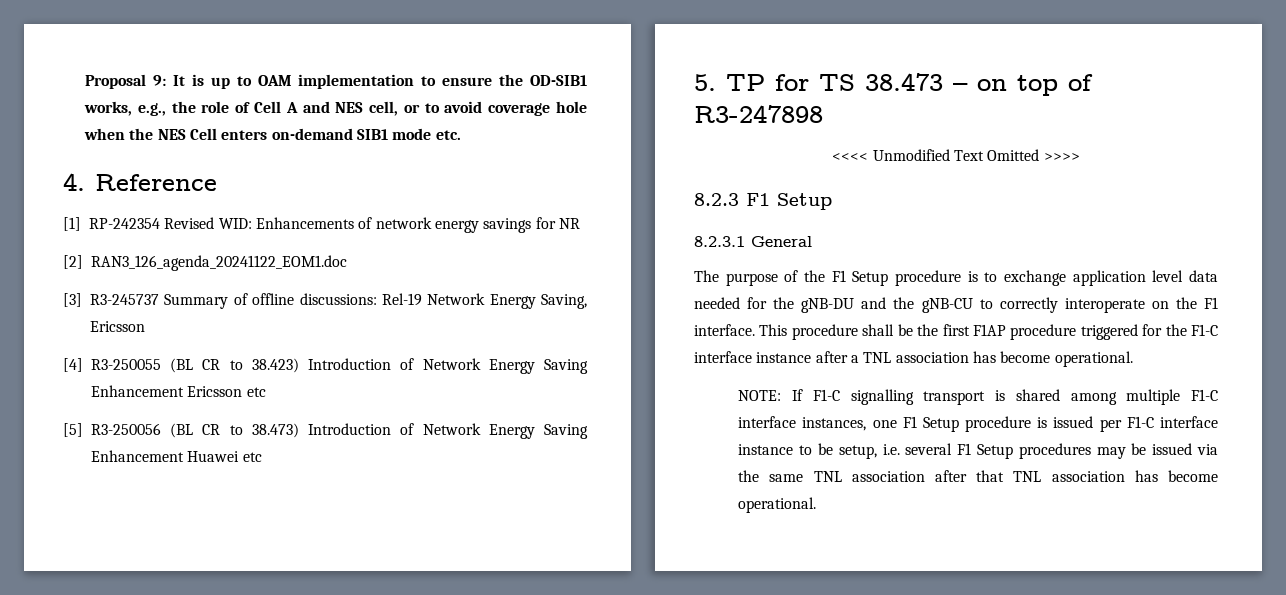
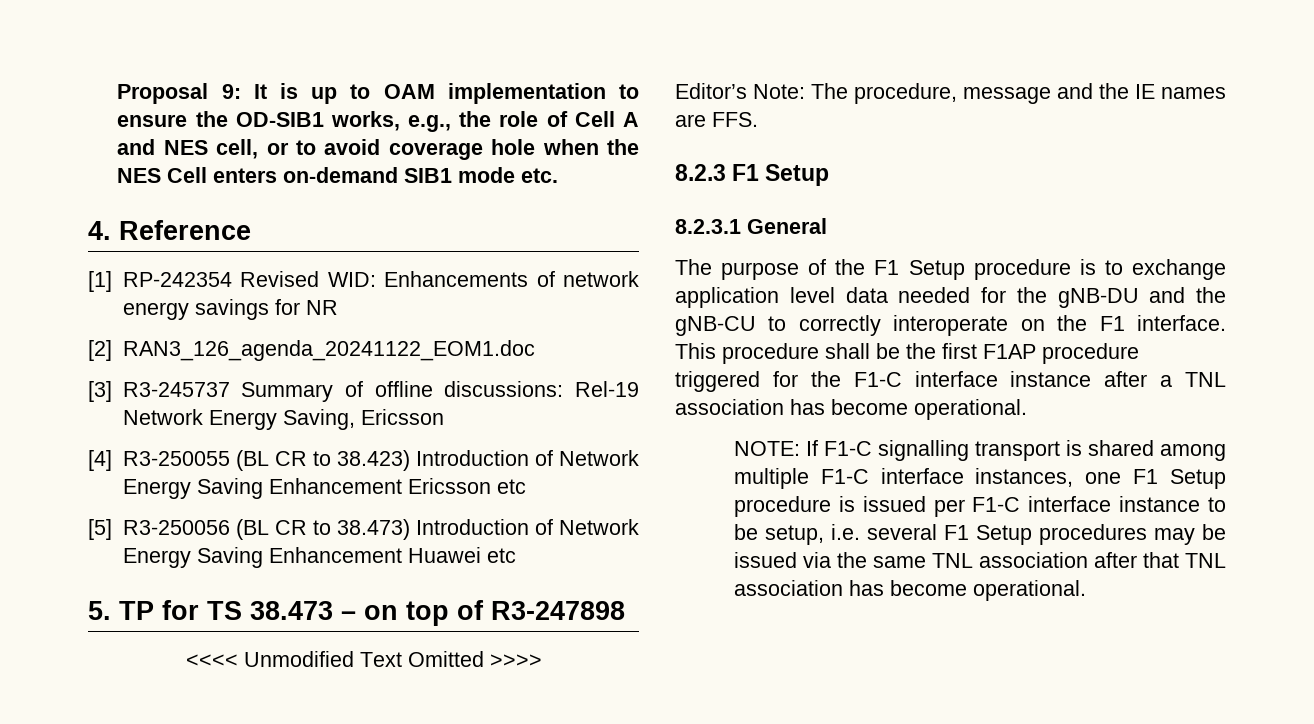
(1080, 157) none -> [675,83,1226,104] [675,112,758,127] // Editor’s Note: The procedure, message and the IE names are FFS.

